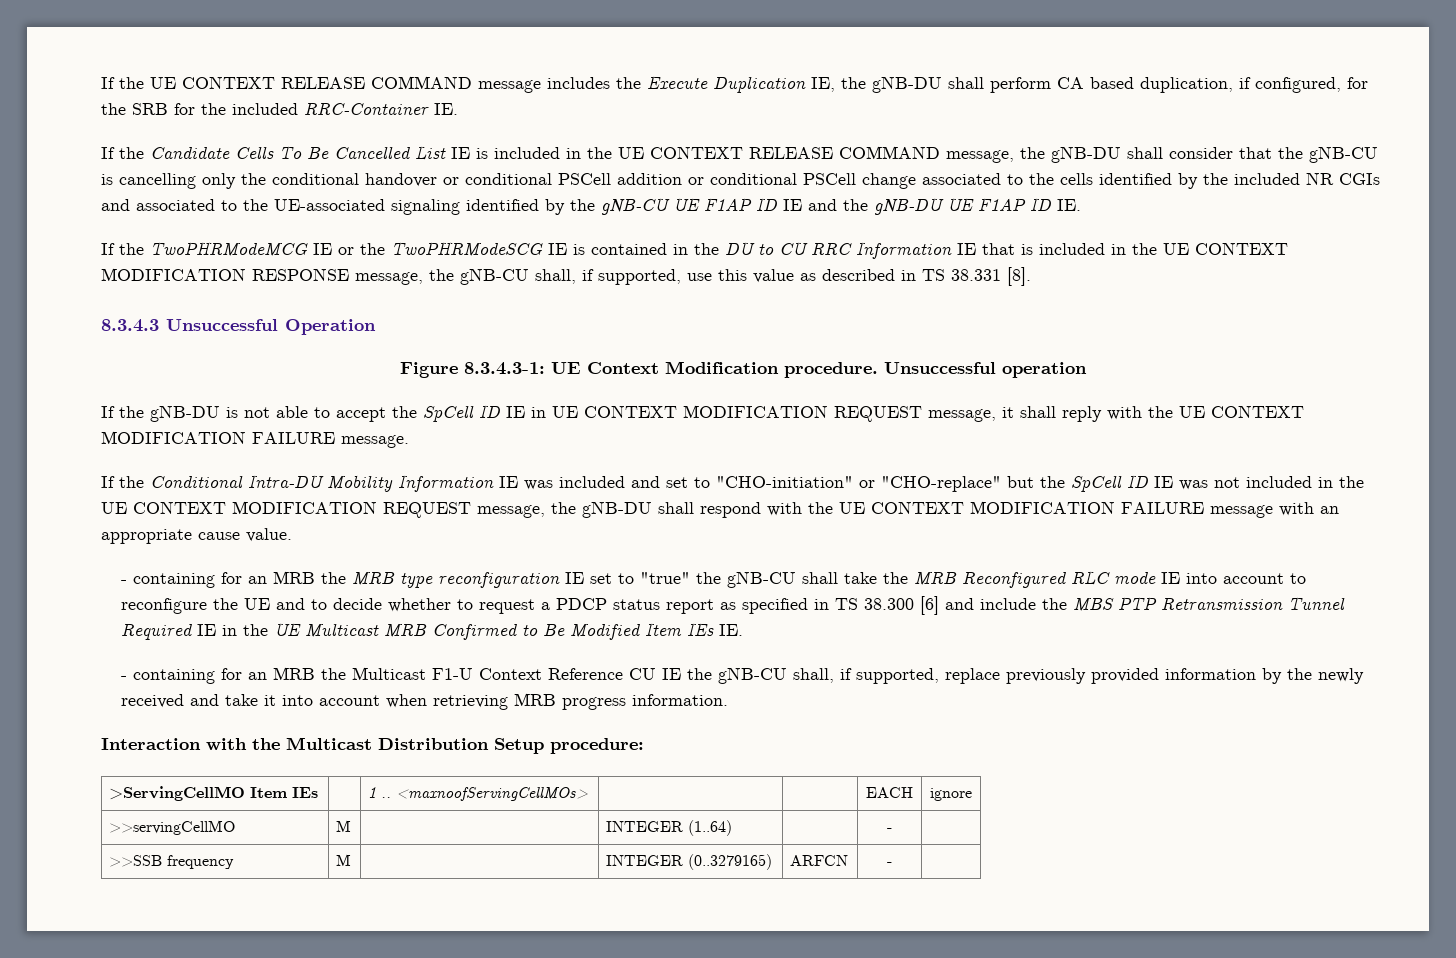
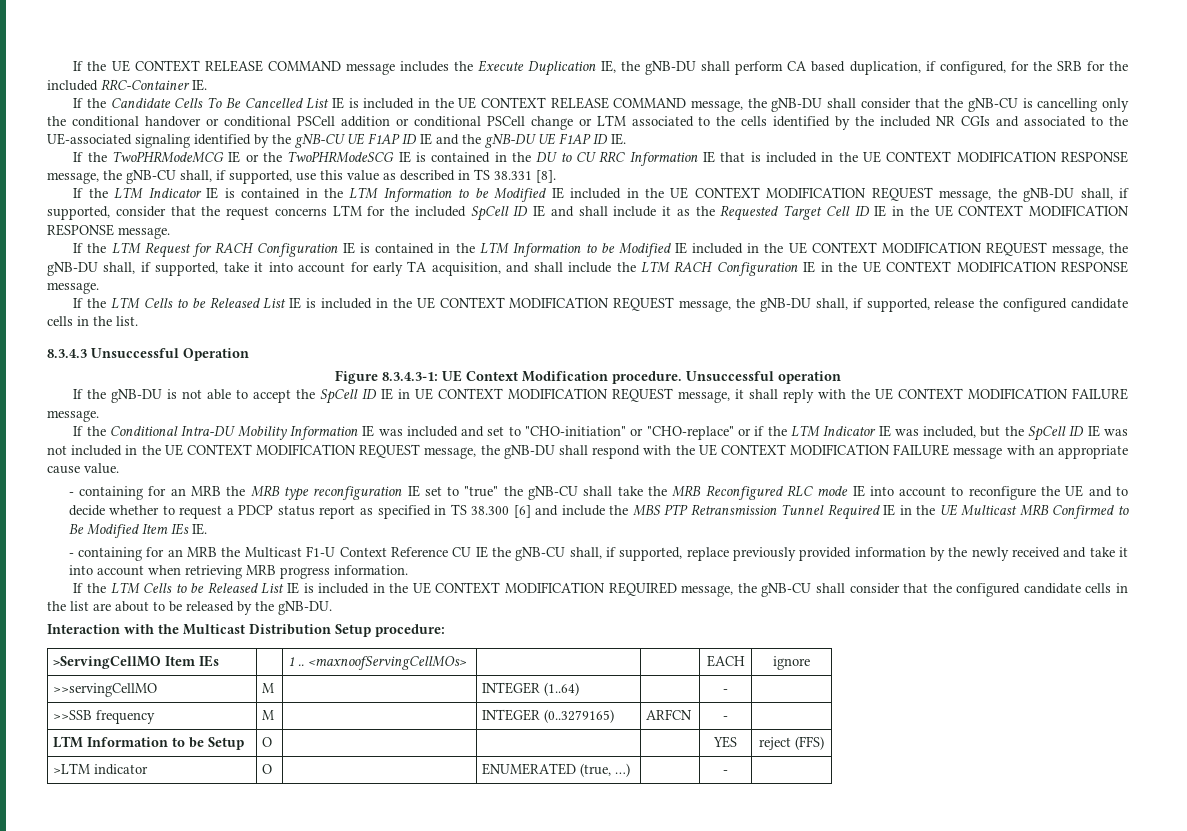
(916, 181) none -> [578,115,626,126] or LTM
(1031, 276) none -> [73,187,1130,202] [47,205,1129,221] [47,224,170,239] [73,242,1128,258] [47,261,1129,276] [47,282,99,294] [73,297,1129,312] [47,316,138,326] // If the LTM Indicator IE is contained in the LTM Information to be Modified IE included in the UE CONTEXT MODIFICATION REQUEST message, the gNB-DU shall, if supported, consider that the request concerns LTM for the included SpCell ID IE and shall include it as the Requested Target Cell ID IE in the UE CONTEXT MODIFICATION RESPONSE message. // If the LTM Request for RACH Configuration IE is contained in the LTM Information to be Modified IE included in the UE CONTEXT MODIFICATION REQUEST message, the gNB-DU shall, if supported, take it into account for early TA acquisition, and shall include the LTM RACH Configuration IE in the UE CONTEXT MODIFICATION RESPONSE message. // If the LTM Cells to be Released List IE is included in the UE CONTEXT MODIFICATION REQUEST message, the gNB-DU shall, if supported, release the configured candidate cells in the list.
(1001, 484) none -> [738,425,977,438] or if the LTM Indicator IE was included,
(728, 700) none -> [73,582,1129,597] [47,601,332,615] // If the LTM Cells to be Released List IE is included in the UE CONTEXT MODIFICATION REQUIRED message, the gNB-CU shall consider that the configured candidate cells in the list are about to be released by the gNB-DU.
(892, 864) none -> [53,736,245,750] [262,737,273,747] [713,736,737,748] [759,736,824,750] [53,763,149,775] [262,764,273,774] [482,763,631,777] [723,770,728,774] // LTM Information to be Setup | O | | | | YES | reject (FFS) // >LTM indicator | O | | ENUMERATED (true, …) | | - |

